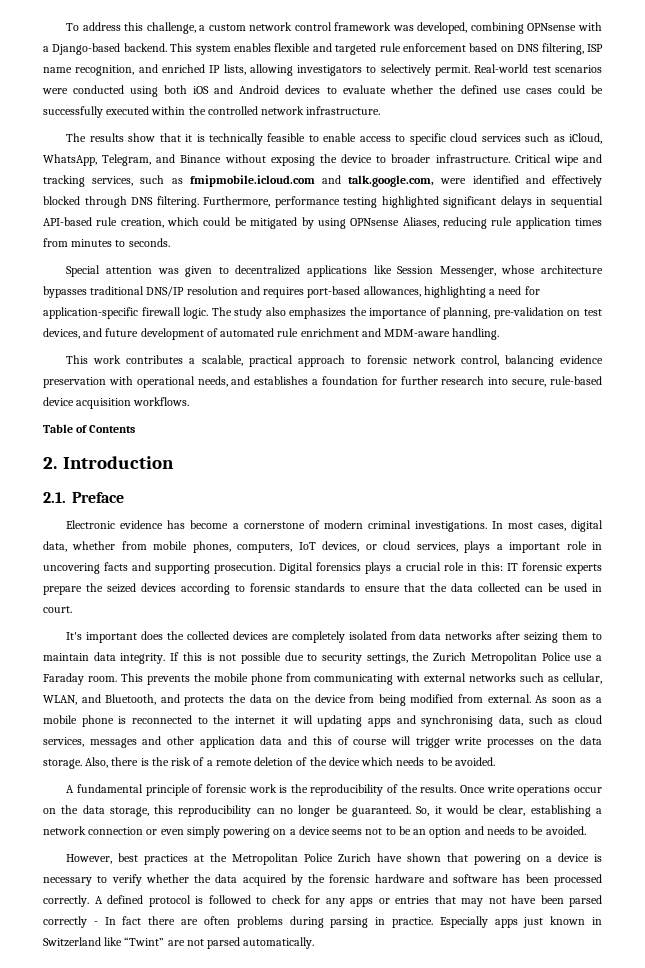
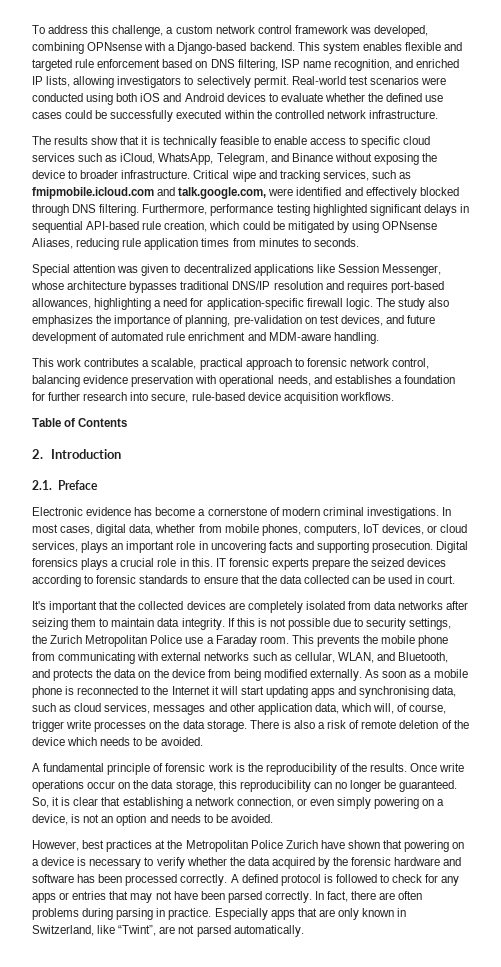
[496,544,503,550] a -> [111,543,124,550] an
[480,562,503,571] this: -> [191,558,213,567] this.
[141,631,164,640] does -> [99,601,119,610] that
[457,694,531,703] from external. -> [310,669,363,681] externally.
[235,716,276,724] internet -> [171,686,210,695] Internet
(313, 719) none -> [240,686,264,695] start
[260,736,411,745] data and this of course will -> [314,703,447,714] data, which will, of course,
[85,757,169,768] Also, there is the -> [249,720,326,729] There is also a
[206,760,213,766] a -> (360, 724) none
[445,805,526,816] would be clear, -> [61,797,121,806] is clear that
[88,827,144,835] connection -> [236,797,294,808] connection,
[298,826,411,835] device seems not to be -> [32,814,100,825] device, is not
[43,916,142,928] correctly - In fact -> [264,891,349,903] correctly. In fact,
[523,916,602,928] [43,937,165,947] just known in Switzerland like “Twint” -> [297,908,407,920] [32,925,157,936] that are only known in Switzerland, like “Twint”,

